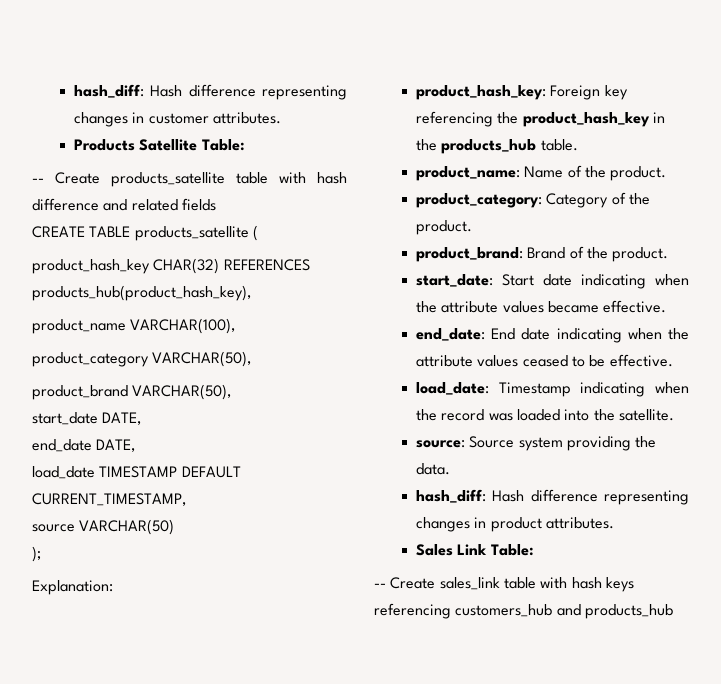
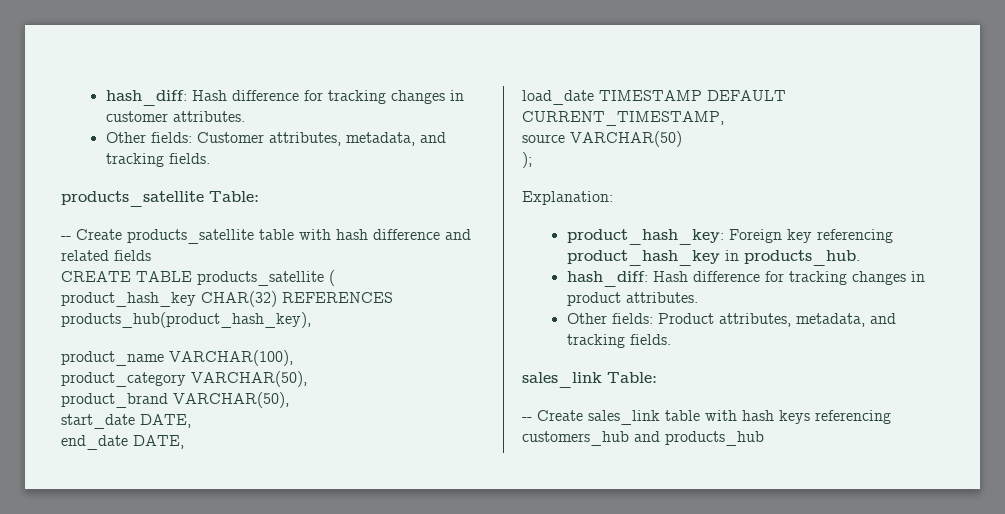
[73,84,347,100] hash_diff: Hash difference representing -> [105,90,386,106] hash_diff: Hash difference for tracking
[73,139,198,151] Products Satellite -> [105,132,446,146] [105,153,210,167] [61,191,204,207] Other fields: Customer attributes, metadata, and tracking fields. // products_satellite
[497,112,519,124] the -> (893, 236) none
[415,139,578,154] [415,165,667,181] [415,192,650,208] [415,220,472,235] [415,246,669,262] [415,274,689,289] [415,300,667,313] [415,328,689,343] [415,354,673,367] [415,382,689,397] [415,409,674,421] [415,436,657,451] [415,463,450,475] [415,489,689,505] the products_hub table. // product_name: Name of the product. // product_category: Category of the product. // product_brand: Brand of the product. // start_date: Start date indicating when the attribute values became effective. // end_date: End date indicating when the attribute values ceased to be effective. // load_date: Timestamp indicating when the record was loaded into the satellite. // source: Source system providing the data. // hash_diff: Hash difference representing -> [743,250,860,266] [566,271,847,287] products_hub. // hash_diff: Hash difference for tracking
[415,544,488,556] Sales Link -> [566,313,896,327] [566,334,671,348] [522,372,602,388] Other fields: Product attributes, metadata, and tracking fields. // sales_link

